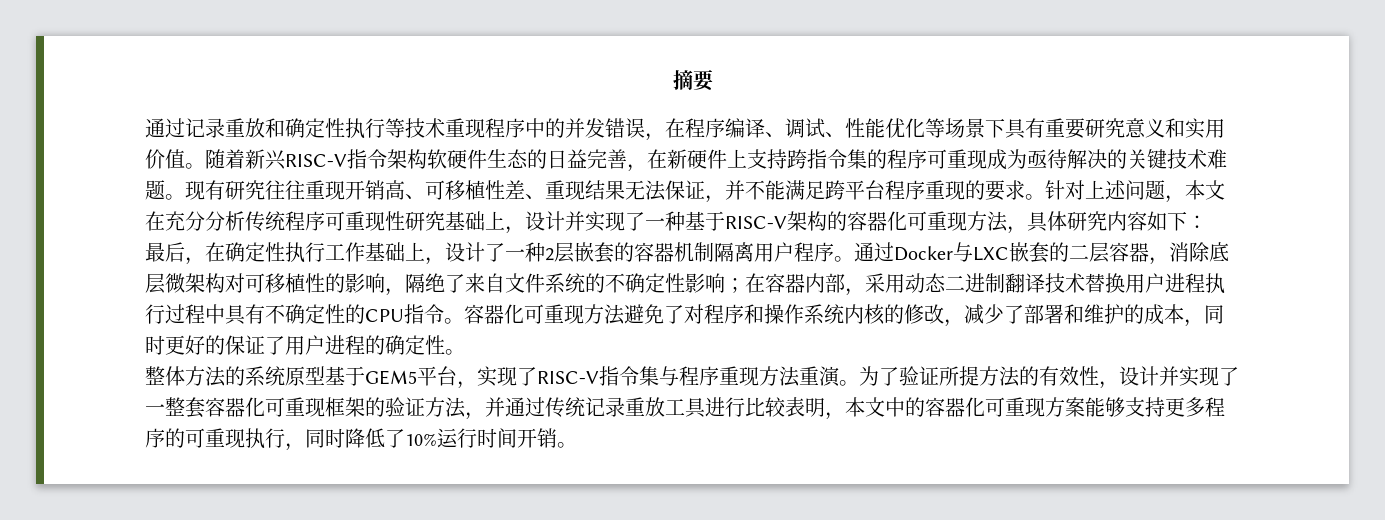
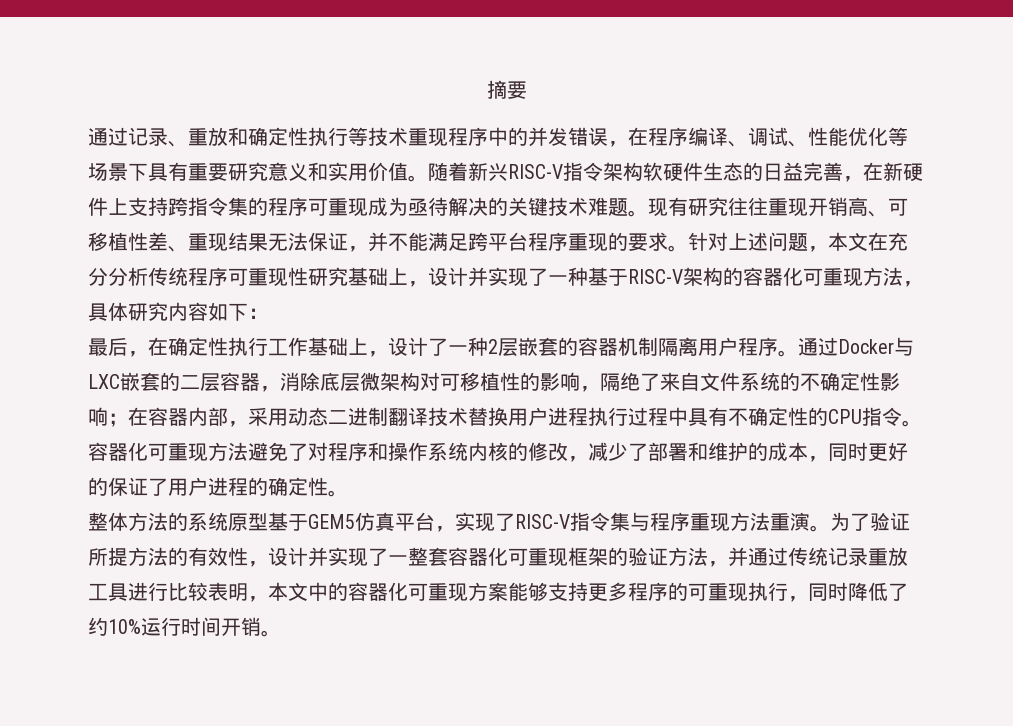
(225, 128) none -> [168,141,188,147] 、
(417, 377) none -> [355,512,395,531] 仿真
(405, 438) none -> [88,617,108,636] 约

